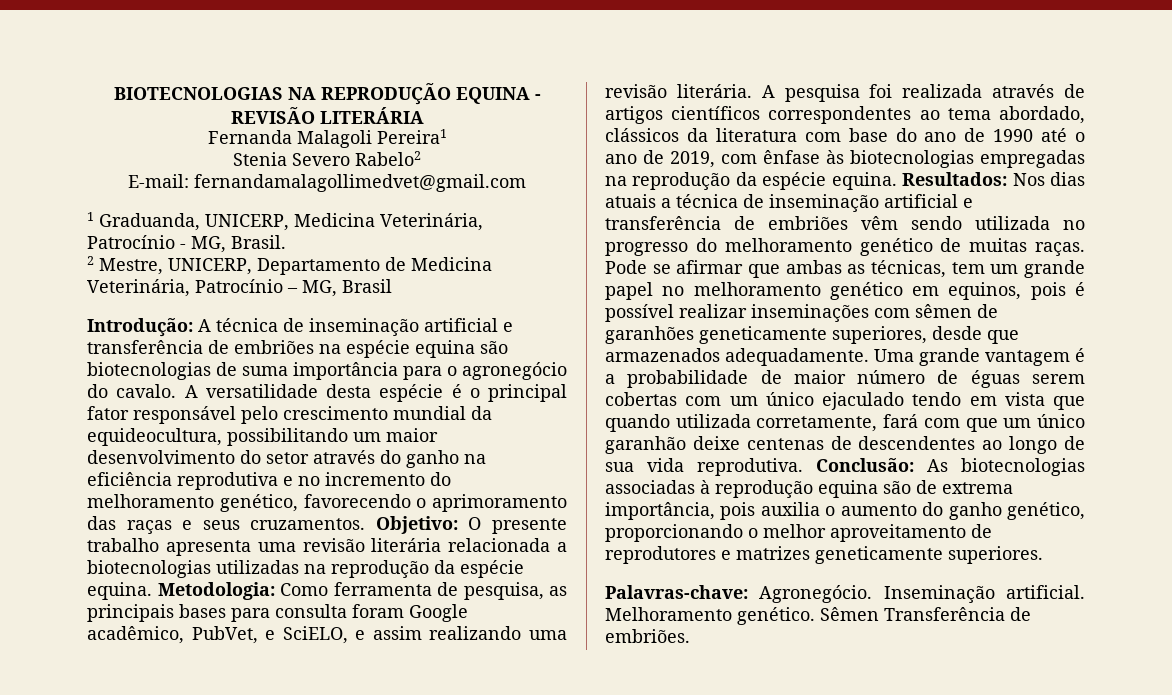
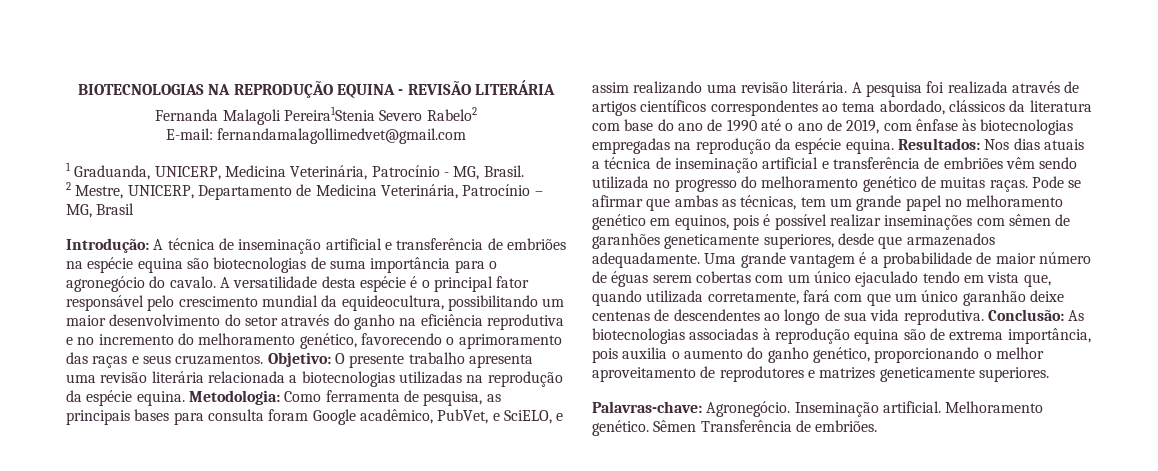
[376,129,447,144] [233,152,287,166] Pereira1 // Stenia -> [284,106,375,121] Pereira1Stenia
[1053,396,1085,410] que -> [1023,274,1051,287] que,

